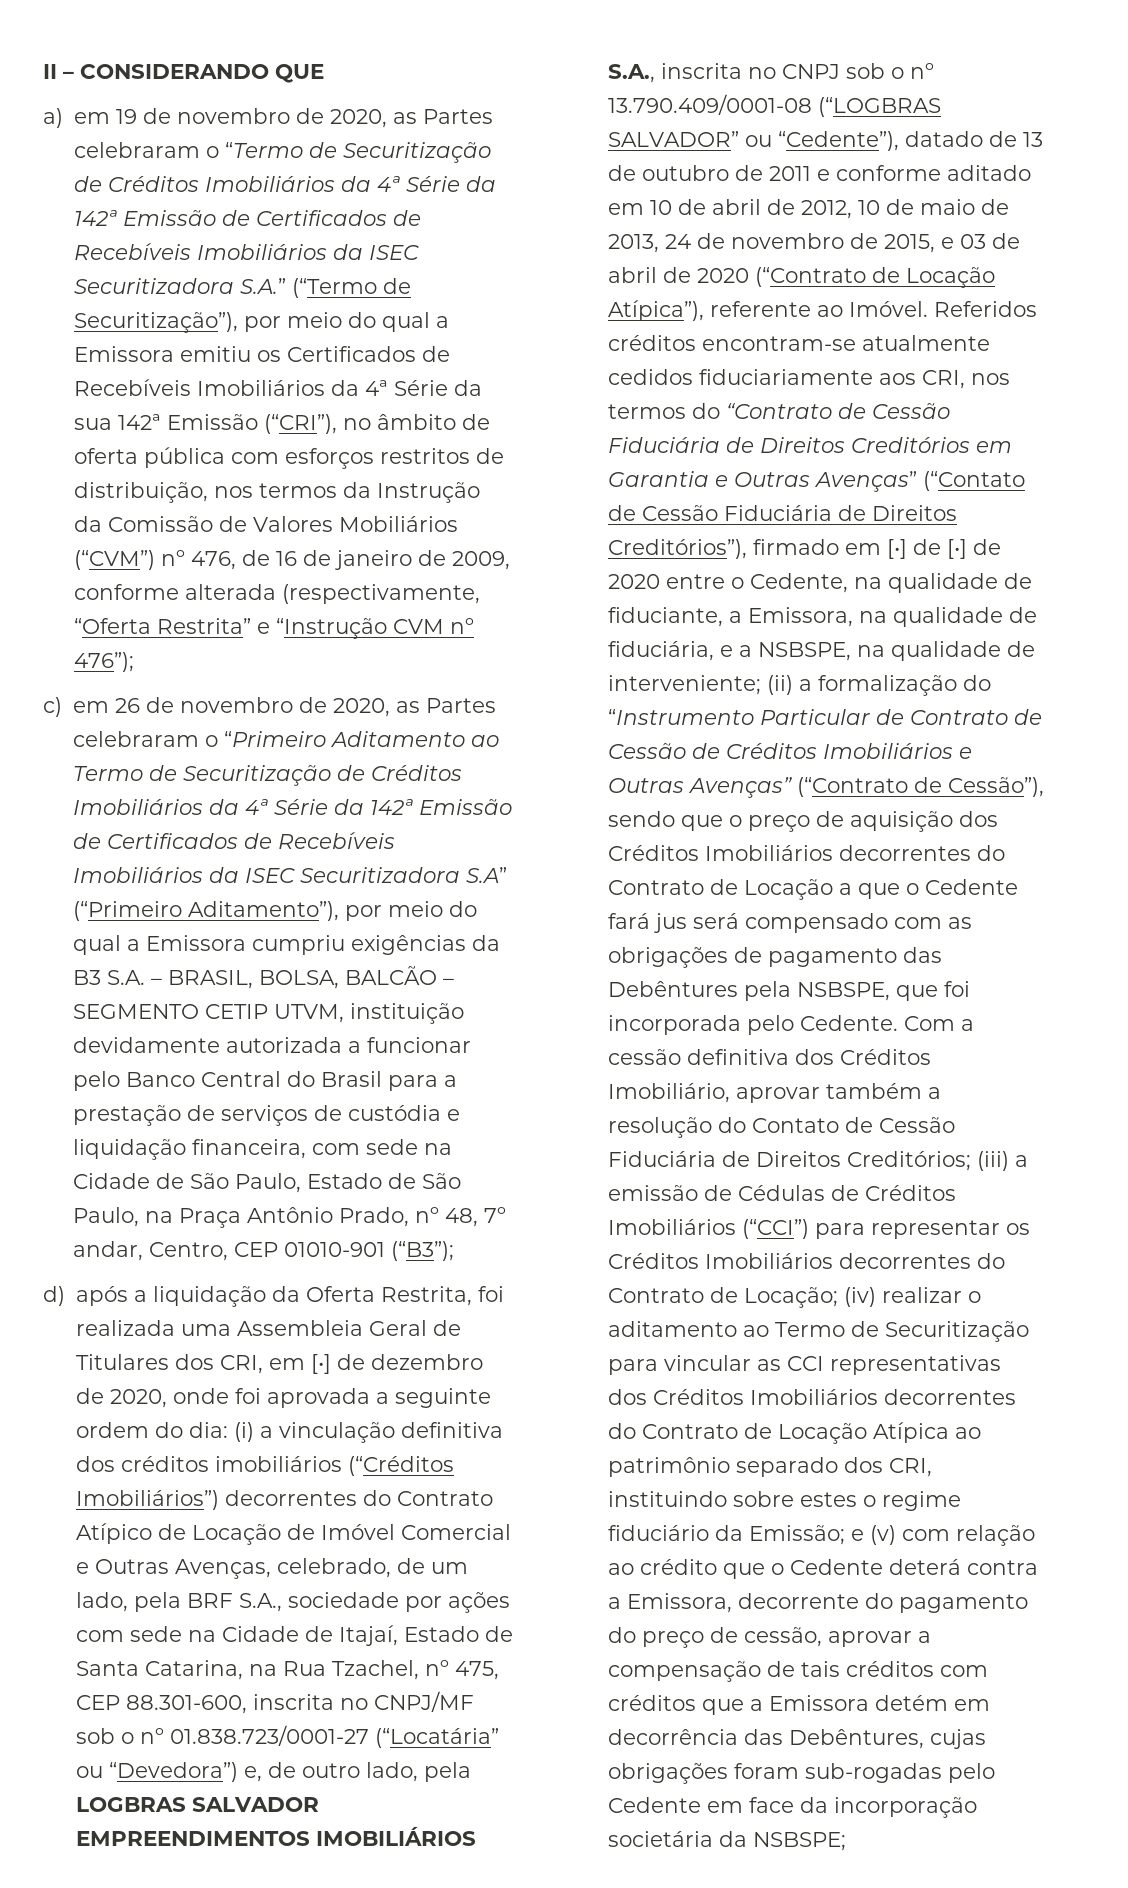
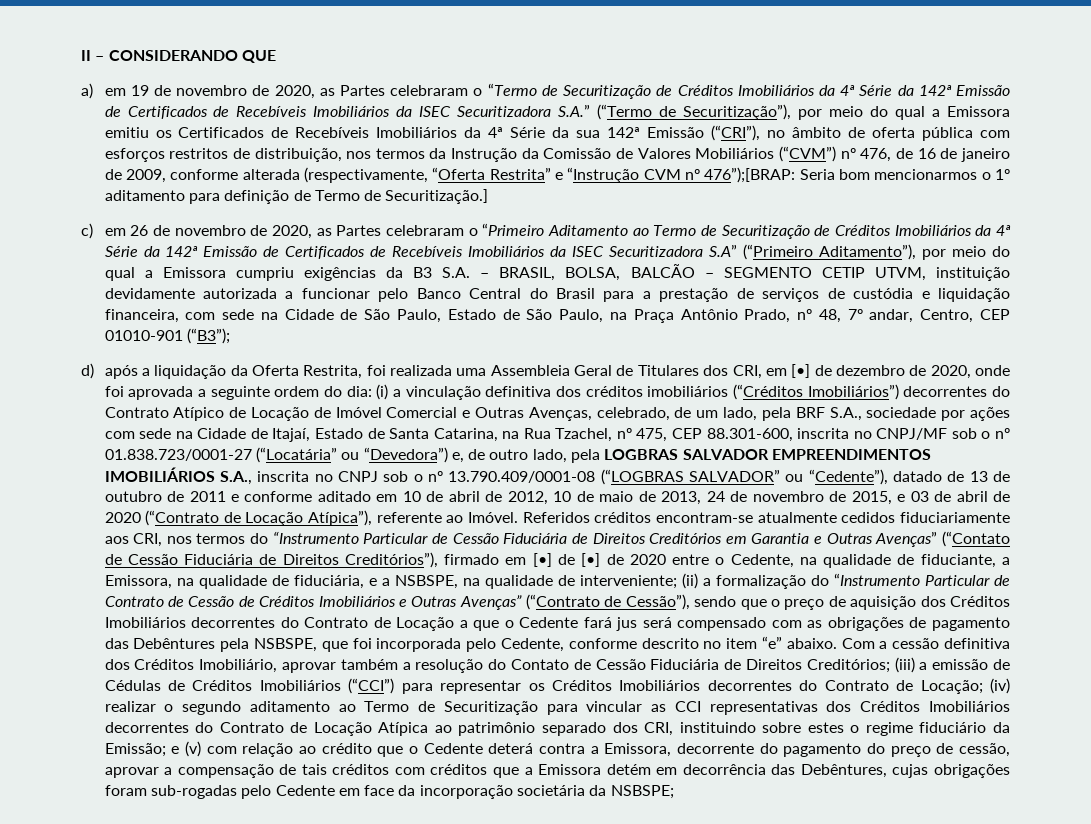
[73,652,134,672] 476”); -> [704,167,1011,183] [104,189,489,204] 476”);[BRAP: Seria bom mencionarmos o 1º aditamento para definição de Termo de Securitização.]
[725,403,832,419] “Contrato -> [272,531,429,544] “Instrumento Particular
[799,1015,898,1031] Cedente. -> [500,636,837,652] Cedente, conforme descrito no item “e” abaixo.
(981, 1297) none -> [182,701,242,715] segundo

